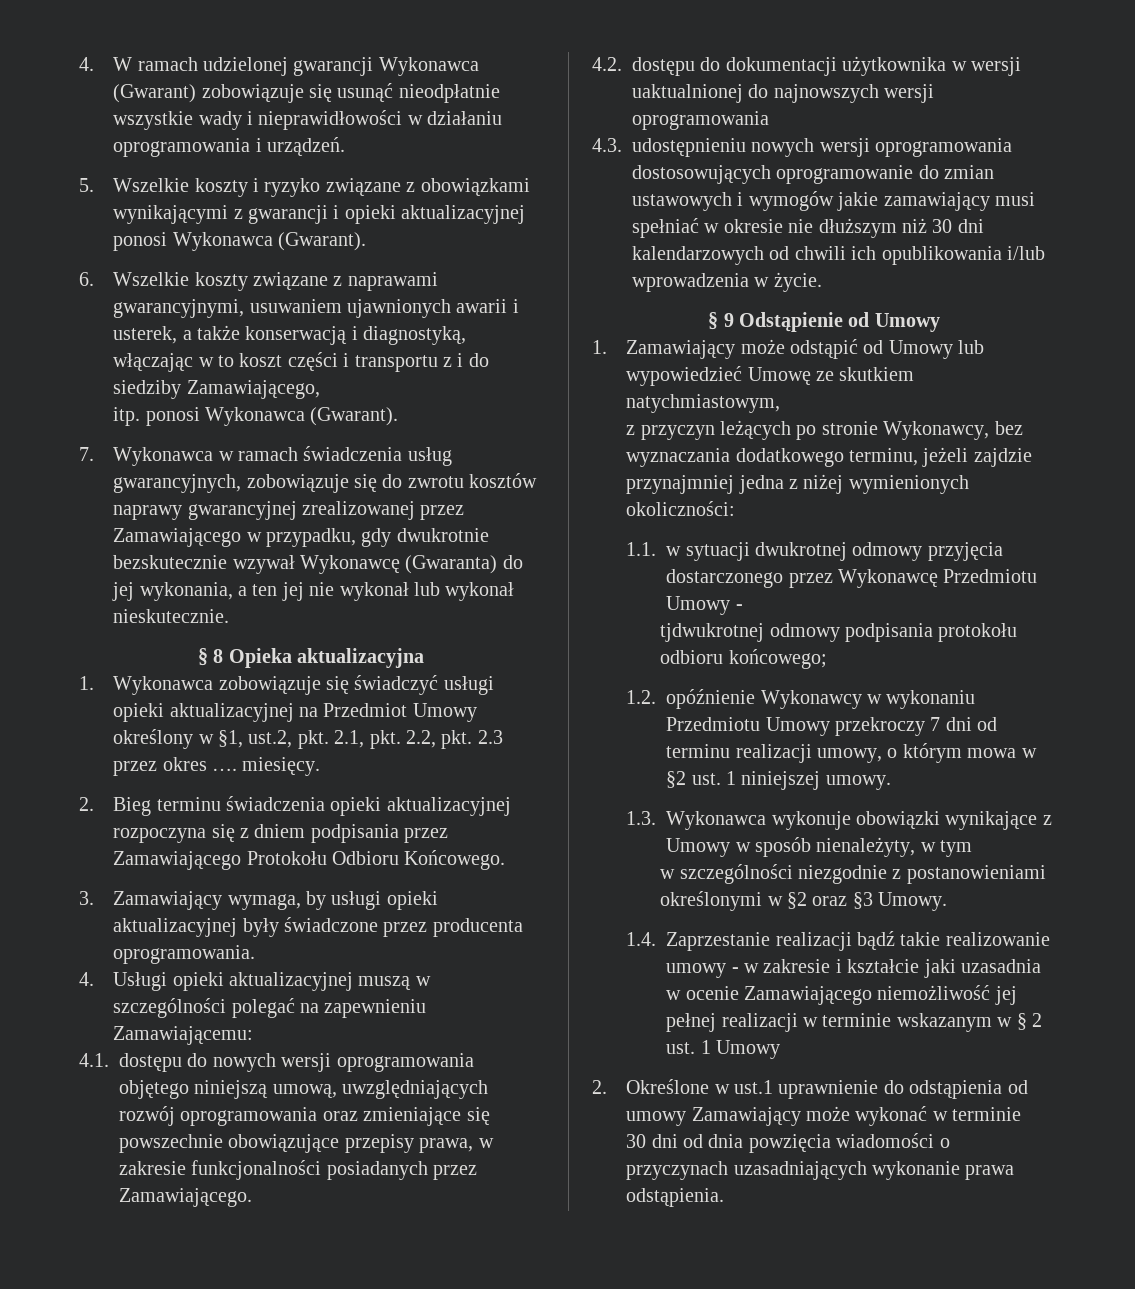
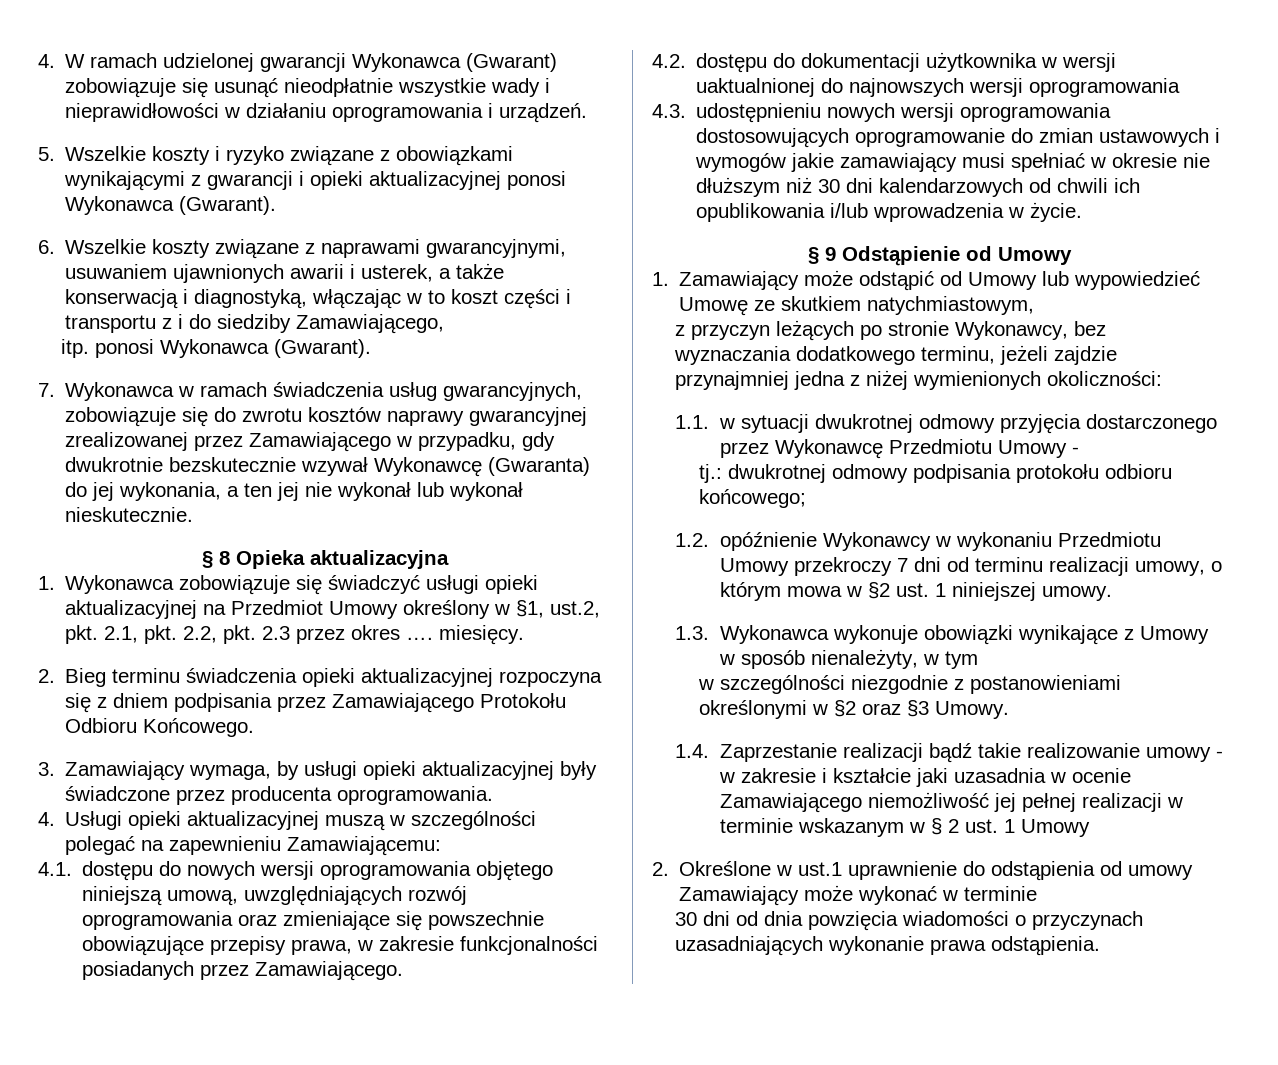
[660,623,765,642] tjdwukrotnej -> [698,464,826,483] tj.: dwukrotnej

